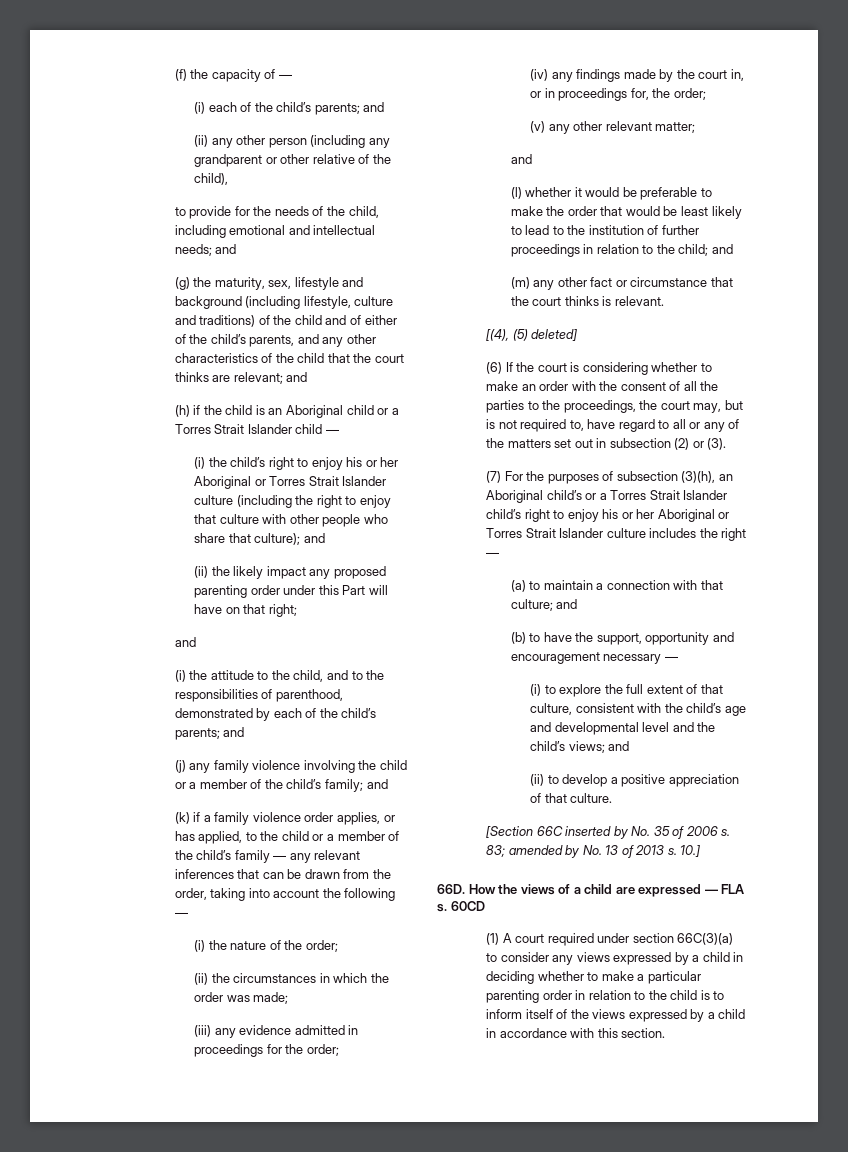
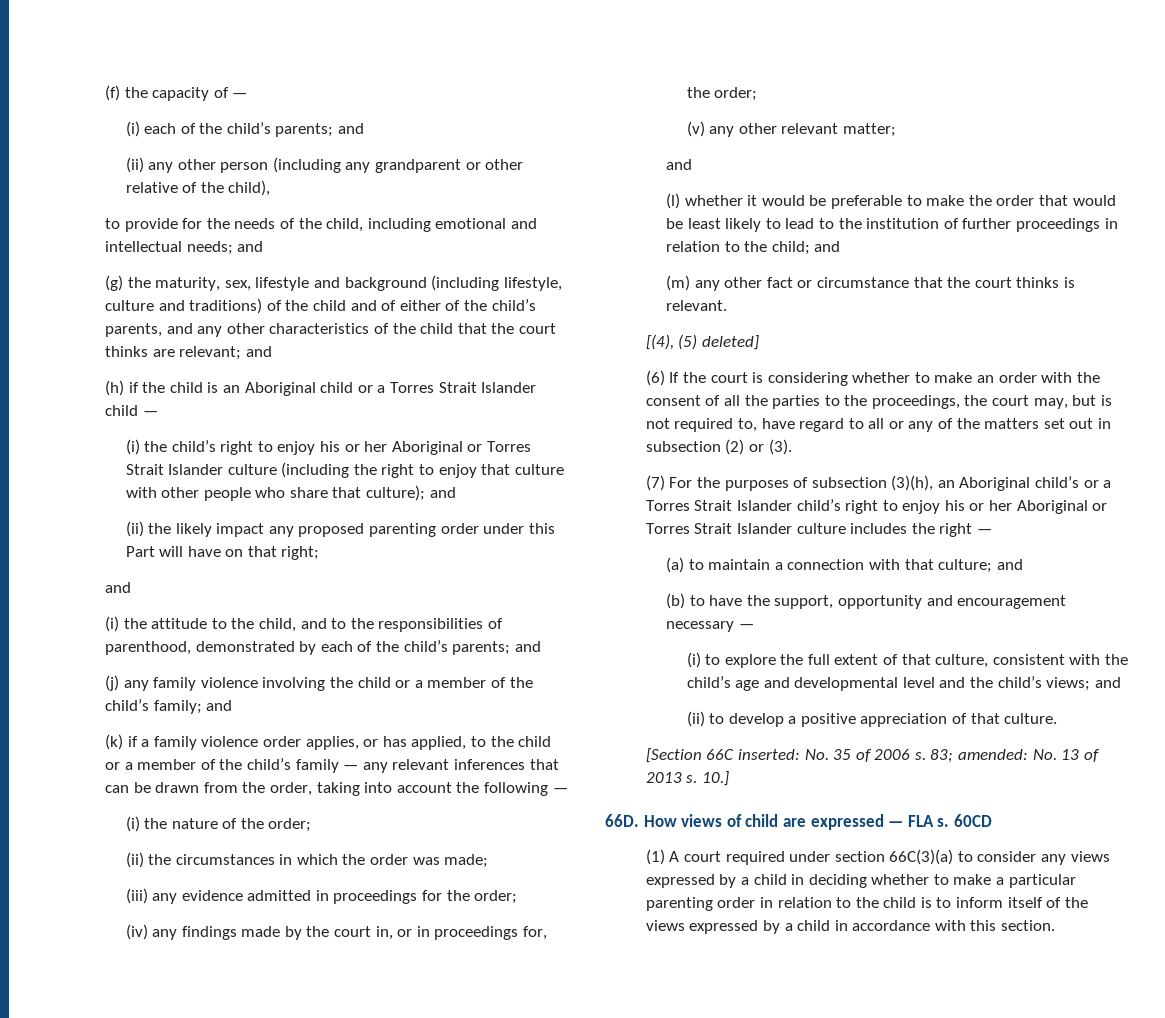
[565,826,628,839] inserted by -> [737,749,800,760] inserted:
[508,845,580,858] amended by -> [958,749,1029,760] amended:
[498,884,518,894] the -> (677, 821) none
[573,887,581,894] a -> (742, 820) none

